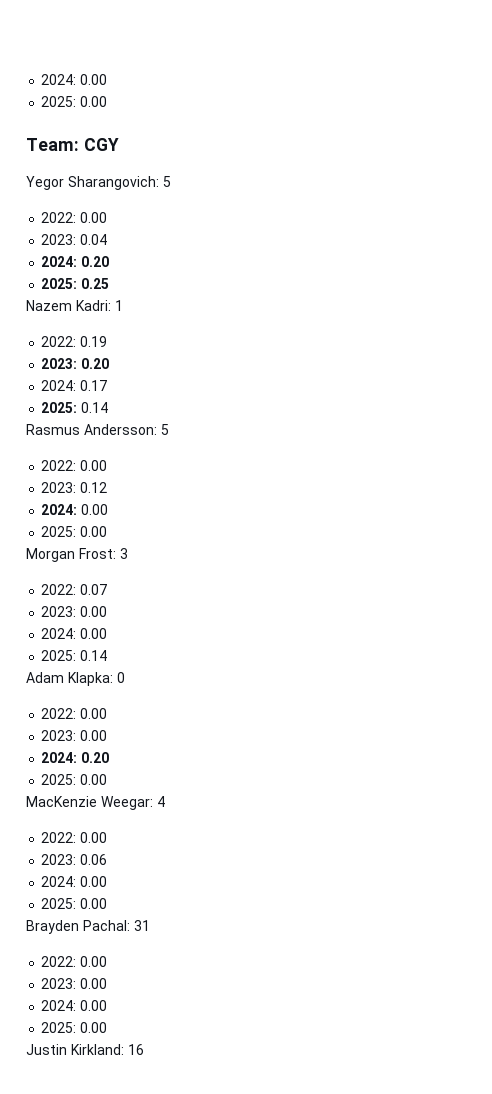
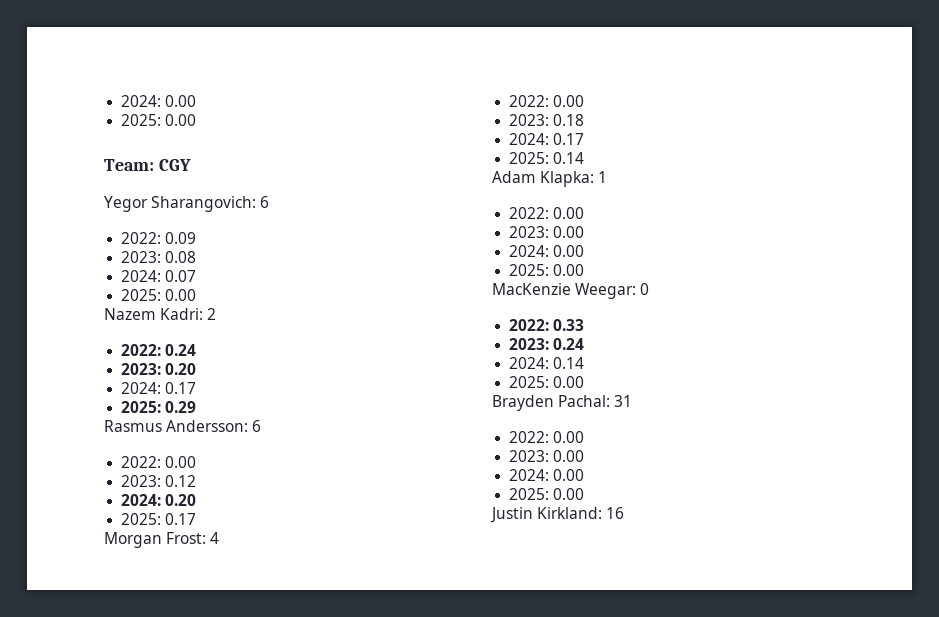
[162,176,171,187] [41,212,108,223] [41,234,108,245] [41,256,110,267] [41,278,110,289] 5 // 2022: 0.00 // 2023: 0.04 // 2024: 0.20 // 2025: 0.25 -> [260,196,270,208] [121,232,197,244] [121,251,197,263] [121,270,197,282] [121,289,197,301] 6 // 2022: 0.09 // 2023: 0.08 // 2024: 0.07 // 2025: 0.00
[114,300,123,311] [41,336,108,347] 1 // 2022: 0.19 -> [207,308,217,320] [121,344,197,356] 2 // 2022: 0.24
[81,402,109,413] 0.14 -> [165,401,197,413] 0.29
[160,424,169,435] 5 -> [252,420,262,432] 6
[81,504,109,515] [41,526,108,537] 0.00 // 2025: 0.00 -> [165,494,197,506] [121,513,197,525] 0.20 // 2025: 0.17
[119,548,128,559] [41,584,108,595] [41,606,108,617] [41,628,108,639] [41,650,108,661] [26,672,125,686] [41,708,108,719] [41,730,108,741] [41,752,110,763] 3 // 2022: 0.07 // 2023: 0.00 // 2024: 0.00 // 2025: 0.14 // Adam Klapka: 0 // 2022: 0.00 // 2023: 0.00 // 2024: 0.20 -> [210,532,220,544] [509,95,585,107] [509,114,585,126] [509,133,585,145] [509,152,585,164] [492,171,608,187] [509,207,585,219] [509,226,585,238] [509,245,585,257] 4 // 2022: 0.00 // 2023: 0.18 // 2024: 0.17 // 2025: 0.14 // Adam Klapka: 1 // 2022: 0.00 // 2023: 0.00 // 2024: 0.00
[156,796,165,807] [41,832,108,843] [41,854,108,865] [41,876,108,887] 4 // 2022: 0.00 // 2023: 0.06 // 2024: 0.00 -> [640,283,650,295] [509,319,585,331] [509,338,585,350] [509,357,585,369] 0 // 2022: 0.33 // 2023: 0.24 // 2024: 0.14

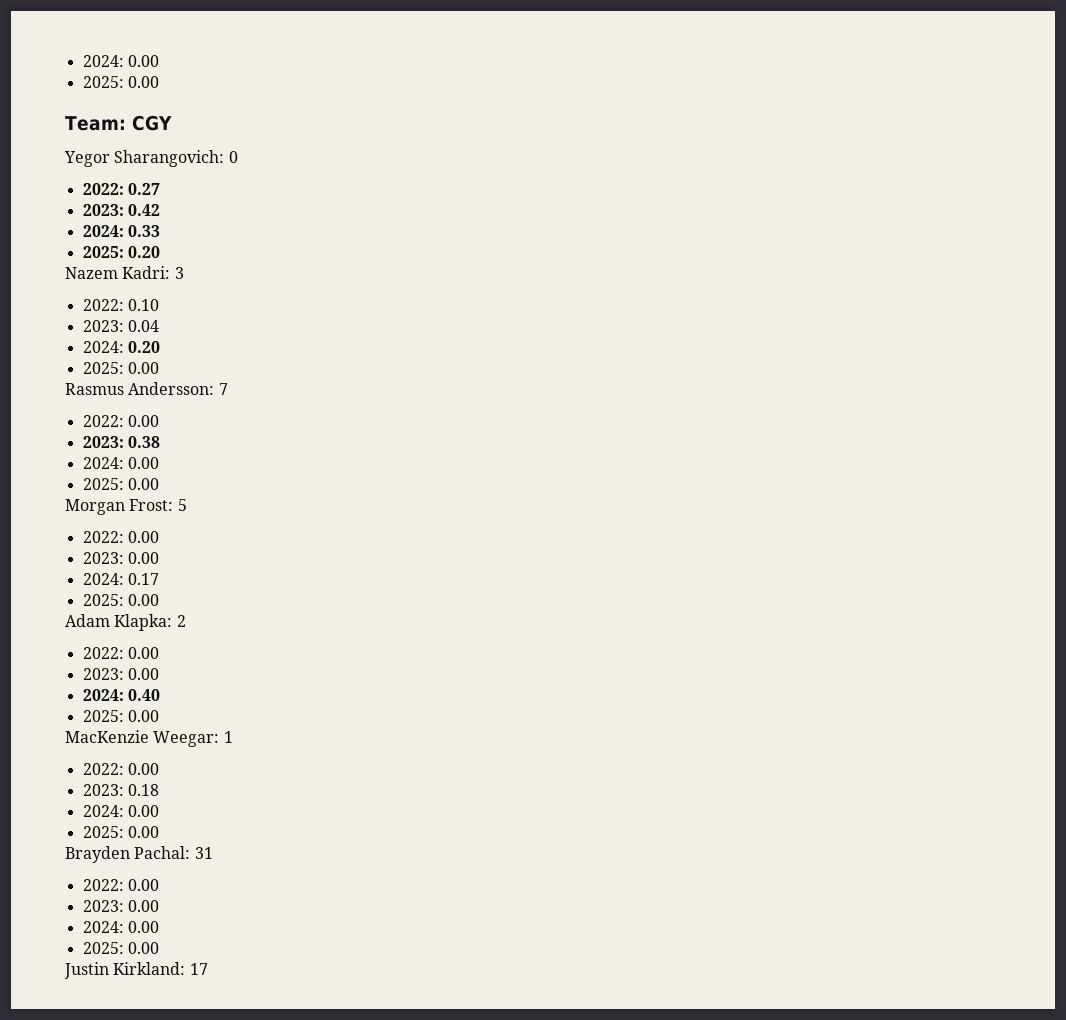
[260,196,270,208] [121,232,197,244] [121,251,197,263] [121,270,197,282] [121,289,197,301] [104,308,217,320] [121,344,197,356] [121,363,197,375] [121,382,197,394] [121,401,197,413] [104,420,262,432] [121,456,197,468] [121,475,197,487] [121,494,197,506] [121,513,197,525] [104,532,220,548] 6 // 2022: 0.09 // 2023: 0.08 // 2024: 0.07 // 2025: 0.00 // Nazem Kadri: 2 // 2022: 0.24 // 2023: 0.20 // 2024: 0.17 // 2025: 0.29 // Rasmus Andersson: 6 // 2022: 0.00 // 2023: 0.12 // 2024: 0.20 // 2025: 0.17 // Morgan Frost: 4 -> [228,151,238,163] [82,183,160,195] [82,204,160,216] [82,225,160,237] [82,246,160,258] [65,266,184,279] [82,299,159,311] [82,320,159,332] [82,341,160,353] [82,362,159,374] [65,382,228,395] [82,415,159,427] [82,436,160,448] [82,457,159,469] [82,478,159,490] [65,499,187,515] [82,531,159,543] [82,552,159,564] [82,573,159,585] [82,594,159,606] [65,614,186,631] [82,647,159,659] [82,668,159,680] [82,689,160,701] [82,710,159,722] [65,730,233,747] 0 // 2022: 0.27 // 2023: 0.42 // 2024: 0.33 // 2025: 0.20 // Nazem Kadri: 3 // 2022: 0.10 // 2023: 0.04 // 2024: 0.20 // 2025: 0.00 // Rasmus Andersson: 7 // 2022: 0.00 // 2023: 0.38 // 2024: 0.00 // 2025: 0.00 // Morgan Frost: 5 // 2022: 0.00 // 2023: 0.00 // 2024: 0.17 // 2025: 0.00 // Adam Klapka: 2 // 2022: 0.00 // 2023: 0.00 // 2024: 0.40 // 2025: 0.00 // MacKenzie Weegar: 1
[553,133,585,145] [509,152,585,164] [492,171,608,187] [509,207,585,219] [509,226,585,238] [509,245,585,257] [509,264,585,276] [492,283,650,299] [509,319,585,331] [509,338,585,350] [509,357,585,369] 0.17 // 2025: 0.14 // Adam Klapka: 1 // 2022: 0.00 // 2023: 0.00 // 2024: 0.00 // 2025: 0.00 // MacKenzie Weegar: 0 // 2022: 0.33 // 2023: 0.24 // 2024: 0.14 -> [127,805,159,817] 0.00
[606,507,625,519] 16 -> [189,963,208,975] 17

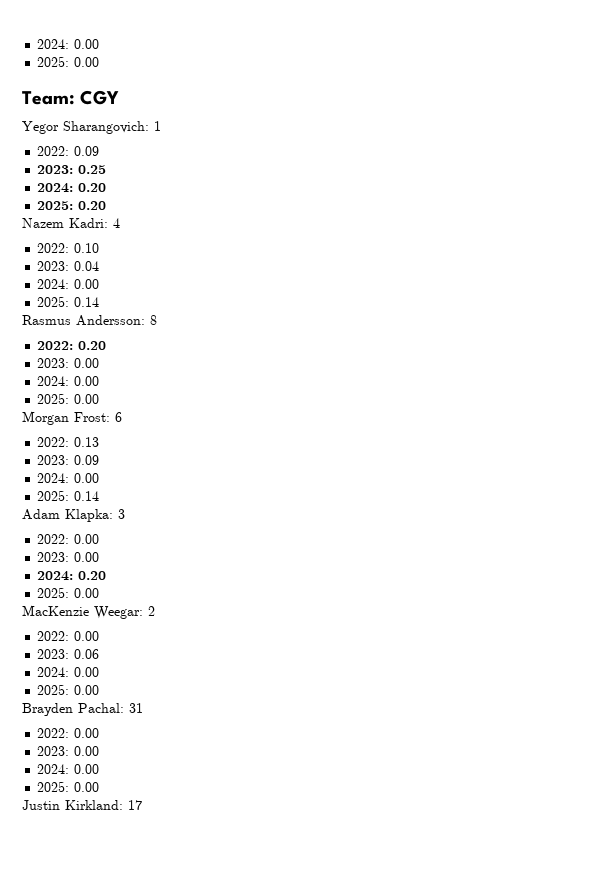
[228,151,238,163] [82,183,160,195] [82,204,160,216] [82,225,160,237] 0 // 2022: 0.27 // 2023: 0.42 // 2024: 0.33 -> [154,121,161,131] [37,146,100,156] [37,165,107,174] [37,183,107,193] 1 // 2022: 0.09 // 2023: 0.25 // 2024: 0.20
[174,267,184,279] 3 -> [113,218,120,228] 4
[127,341,160,353] [82,362,159,374] 0.20 // 2025: 0.00 -> [74,279,100,289] [37,296,100,307] 0.00 // 2025: 0.14
[218,383,228,395] [82,415,159,427] [82,436,160,448] 7 // 2022: 0.00 // 2023: 0.38 -> [150,315,157,325] [37,341,107,350] [37,358,100,368] 8 // 2022: 0.20 // 2023: 0.00
[177,499,187,511] [82,531,159,543] [82,552,159,564] [82,573,159,585] [82,594,159,606] [65,614,173,631] 5 // 2022: 0.00 // 2023: 0.00 // 2024: 0.17 // 2025: 0.00 // Adam Klapka: -> [115,412,122,422] [37,437,100,447] [37,455,100,465] [37,473,100,483] [37,490,100,501] [22,509,125,522] [37,534,100,544] [37,552,100,562] [37,571,107,581] [37,587,100,598] [22,605,143,619] 6 // 2022: 0.13 // 2023: 0.09 // 2024: 0.00 // 2025: 0.14 // Adam Klapka: 3 // 2022: 0.00 // 2023: 0.00 // 2024: 0.20 // 2025: 0.00 // MacKenzie Weegar:
[127,668,159,680] [82,689,160,701] [82,710,159,722] [65,730,233,747] [82,763,159,775] [82,784,159,796] 0.00 // 2024: 0.40 // 2025: 0.00 // MacKenzie Weegar: 1 // 2022: 0.00 // 2023: 0.18 -> [74,649,100,659] 0.06

